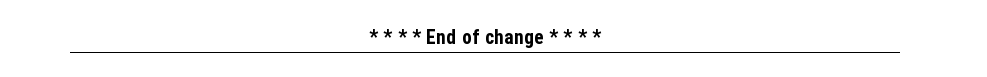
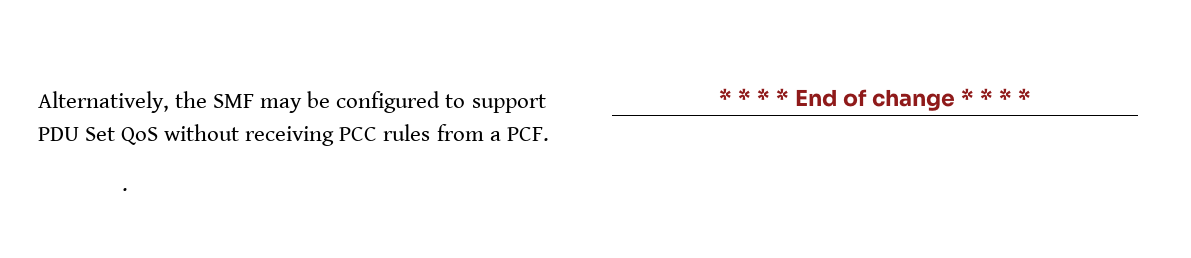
(369, 36) none -> [38,91,546,113] [38,124,549,146] [121,188,128,191] Alternatively, the SMF may be configured to support PDU Set QoS without receiving PCC rules from a PCF. // . //

